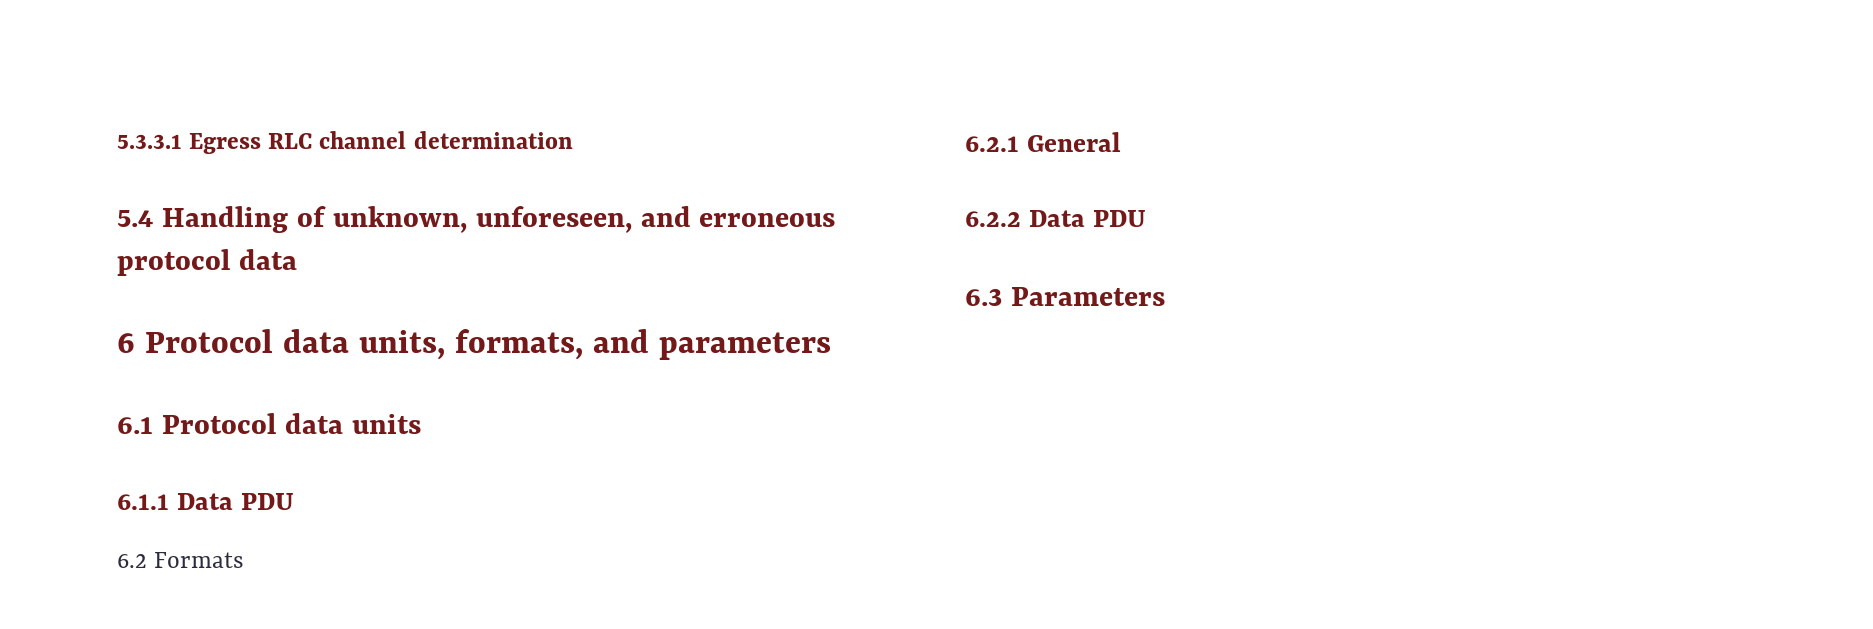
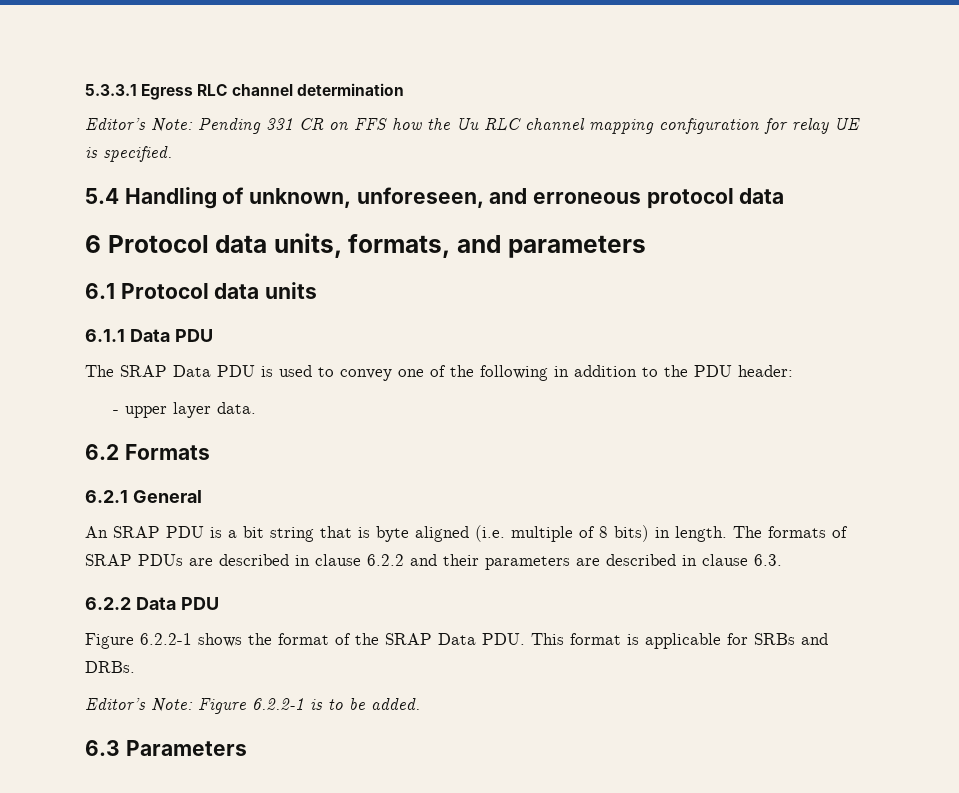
(573, 140) none -> [85,118,860,134] [85,146,172,162] // Editor’s Note: Pending 331 CR on FFS how the Uu RLC channel mapping configuration for relay UE is specified.
[117,552,245,568] [965,132,1121,152] [965,210,1146,227] 6.2 Formats // 6.2.1 General // 6.2.2 Data PDU -> [85,365,793,381] [113,402,257,418] [85,444,210,460] [85,490,202,503] [85,525,848,542] [85,554,782,570] [85,597,219,610] [85,633,828,649] [85,661,135,673] [85,698,420,714] The SRAP Data PDU is used to convey one of the following in addition to the PDU header: // - upper layer data. // 6.2 Formats // 6.2.1 General // An SRAP PDU is a bit string that is byte aligned (i.e. multiple of 8 bits) in length. The formats of SRAP PDUs are described in clause 6.2.2 and their parameters are described in clause 6.3. // 6.2.2 Data PDU // Figure 6.2.2-1 shows the format of the SRAP Data PDU. This format is applicable for SRBs and DRBs. // Editor’s Note: Figure 6.2.2-1 is to be added.

